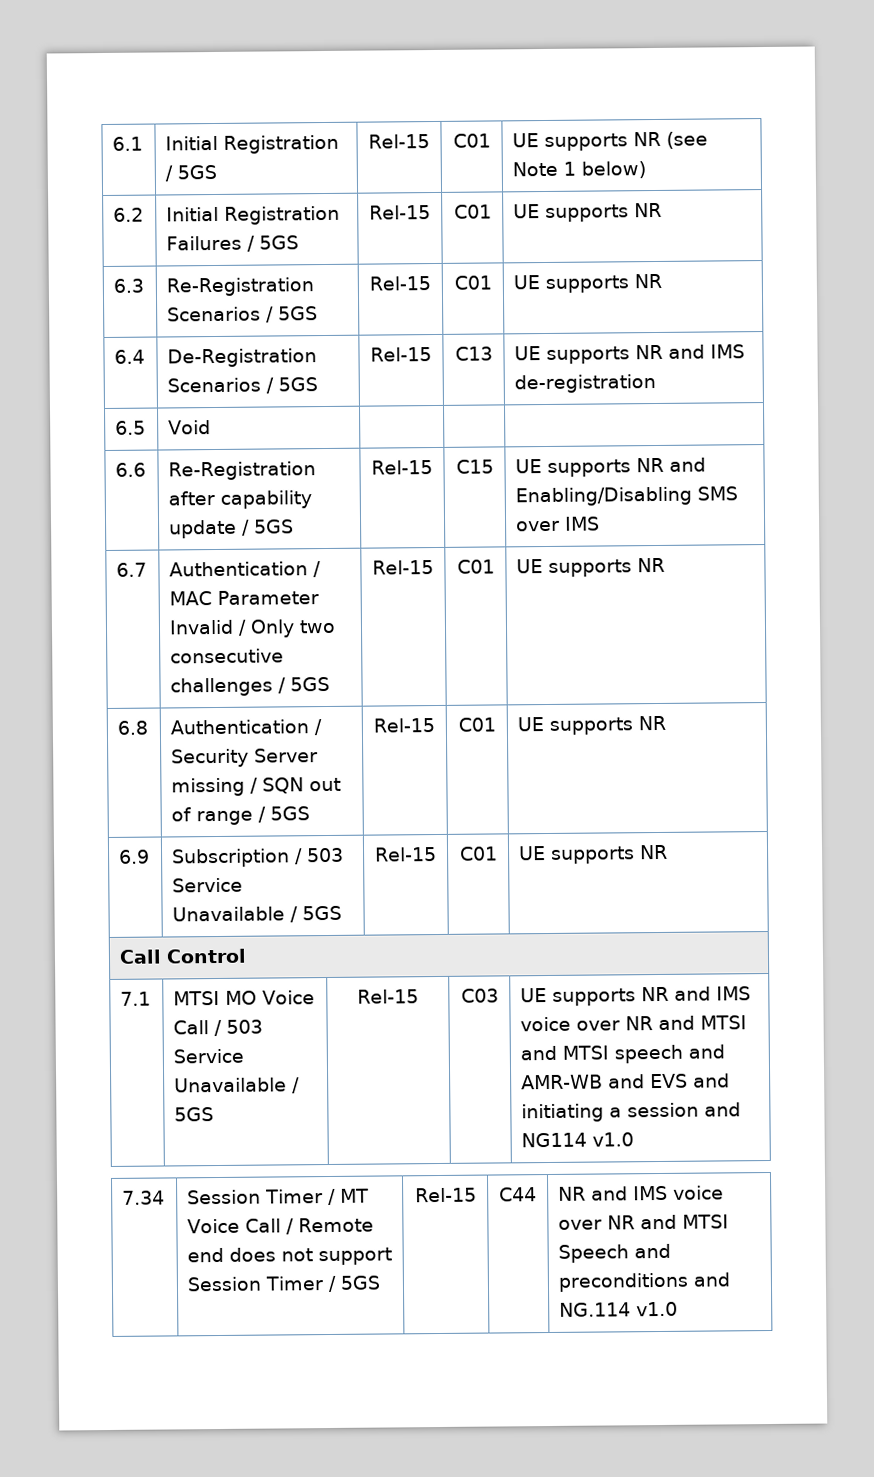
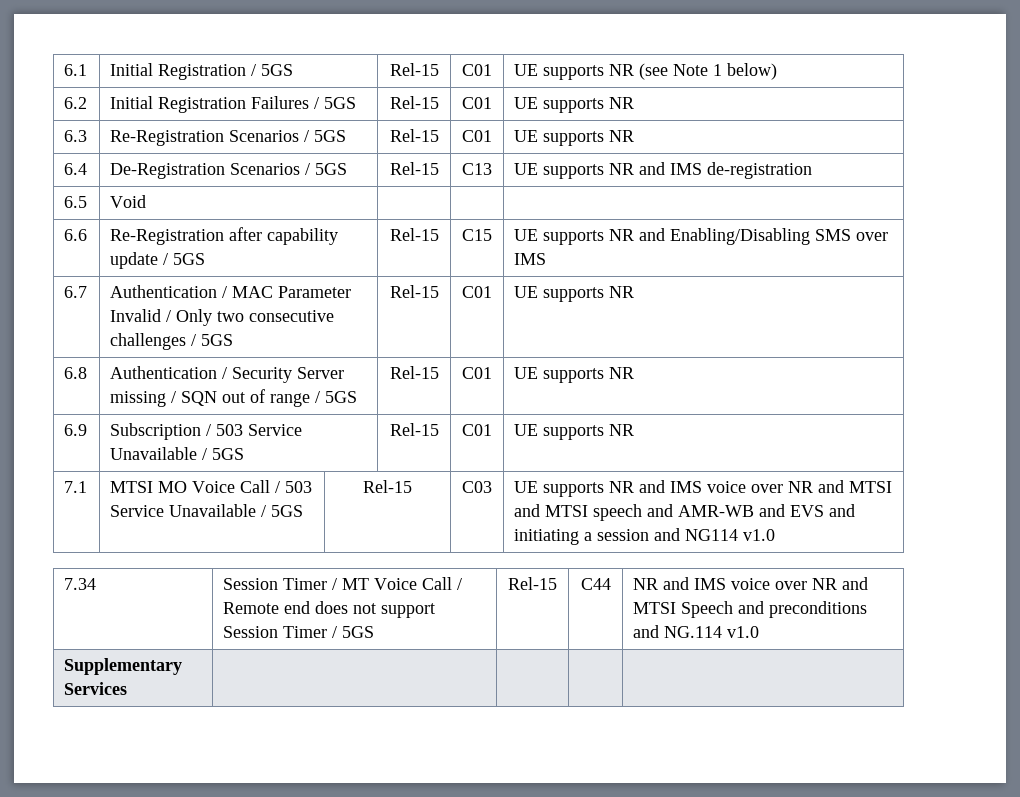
[119,948,248,964] // Call Control -> (635, 430) none
(679, 1309) none -> [64,658,183,675] [64,682,128,695] // Supplementary Services | | | |

